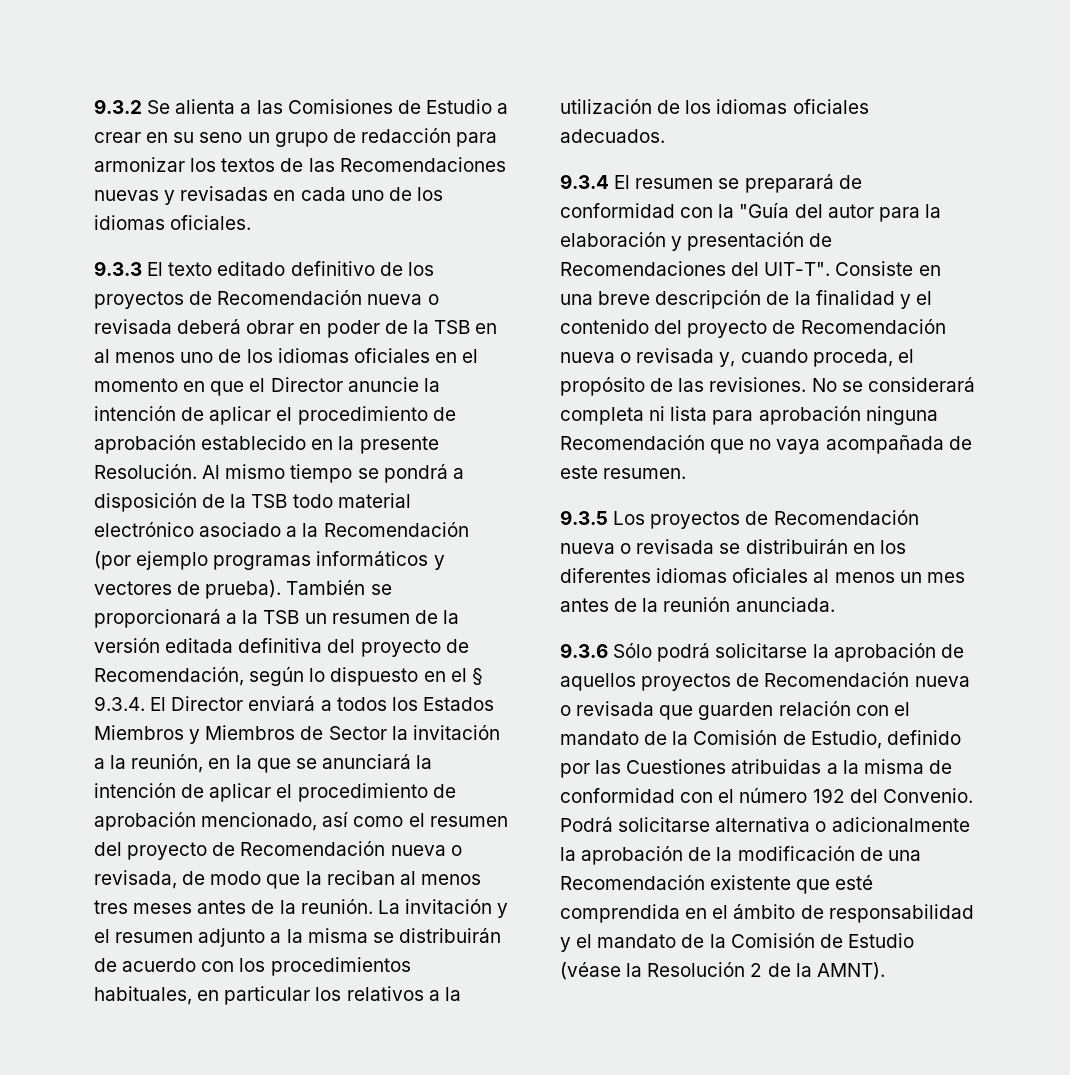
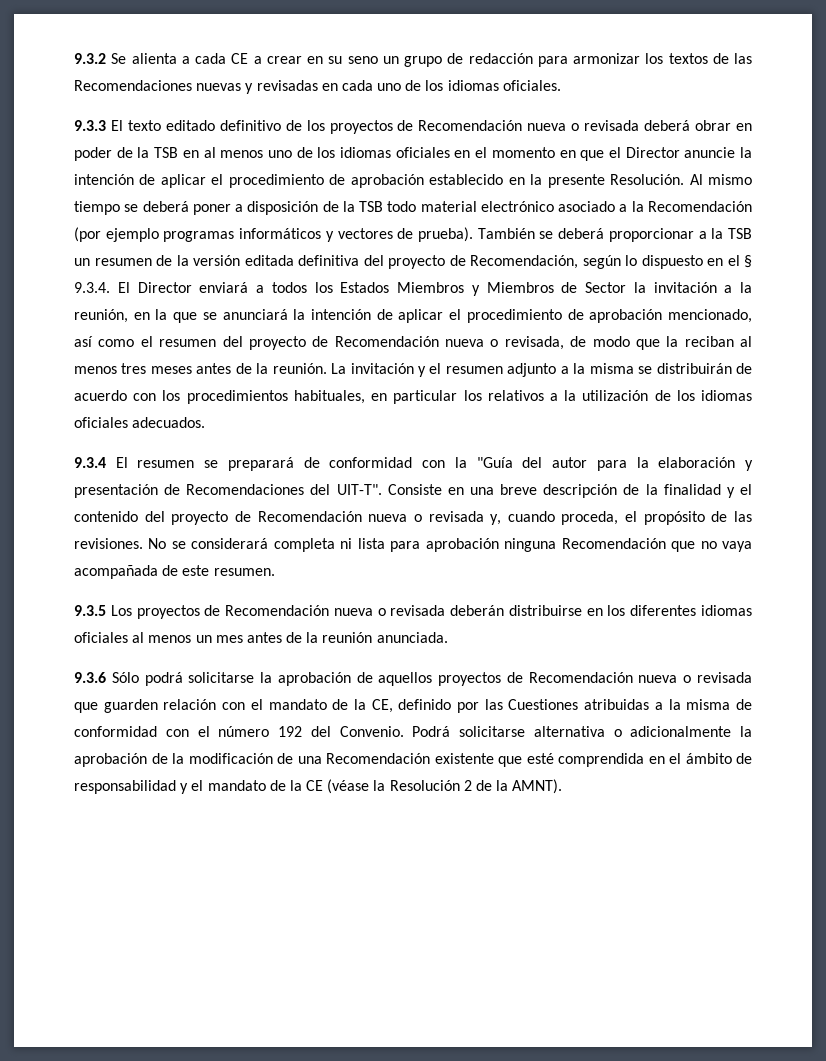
[256,99,492,114] las Comisiones de Estudio -> [195,53,249,64] cada CE
[383,464,448,483] pondrá -> [142,201,231,215] deberá poner
[94,609,221,628] proporcionará -> [558,228,694,242] deberá proporcionar
[719,539,848,554] se distribuirán -> [450,605,582,616] deberán distribuirse
[693,730,882,749] Comisión de Estudio, -> [371,699,393,713] CE,
[730,933,914,948] Comisión de Estudio -> [306,780,324,791] CE

